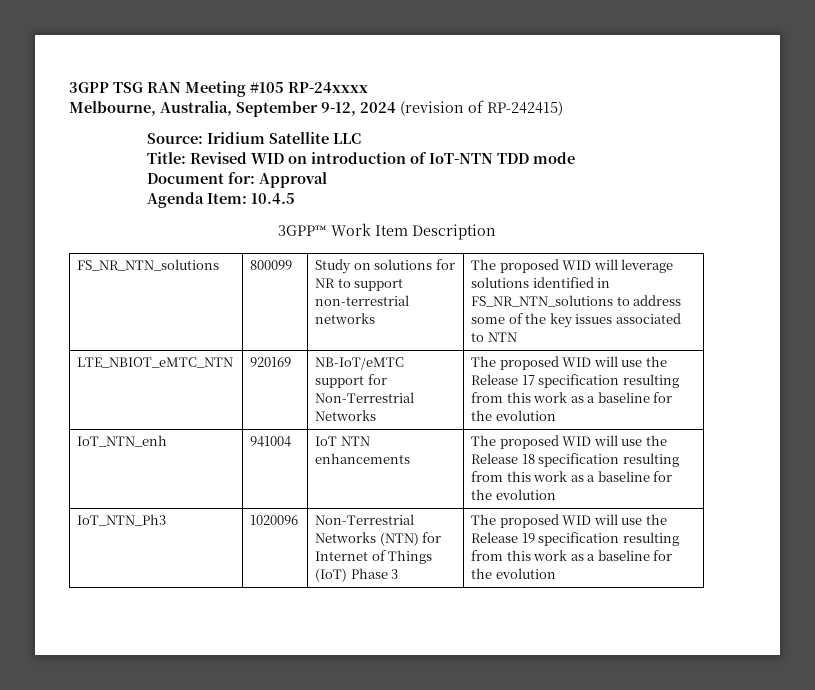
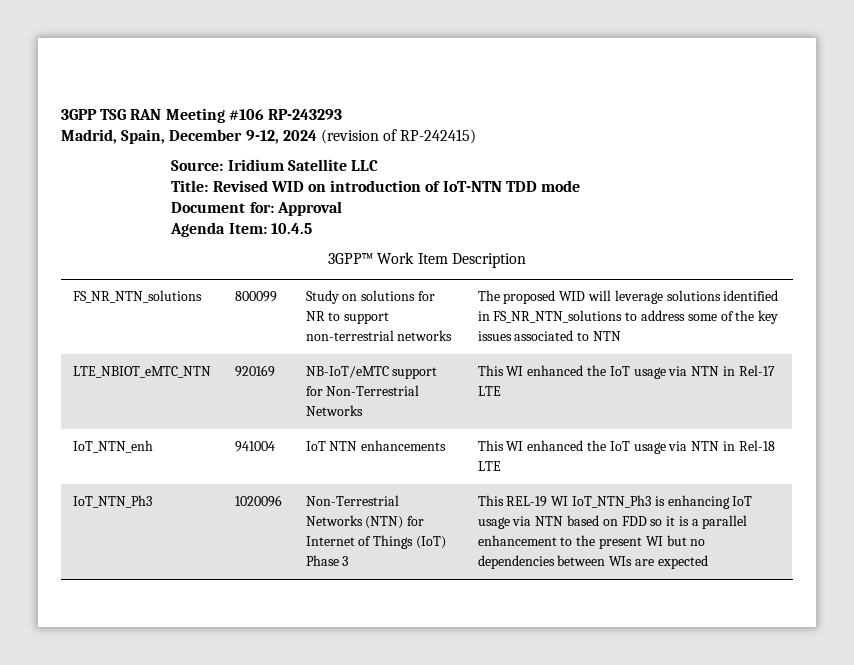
[250,82,368,93] [69,101,318,117] #105 RP-24xxxx // Melbourne, Australia, September -> [228,109,342,120] [61,129,243,144] #106 RP-243293 // Madrid, Spain, December
[471,356,667,370] [471,374,679,388] [471,392,673,403] [471,410,556,421] The proposed WID will use the Release 17 specification resulting from this work as a baseline for the evolution -> [477,365,775,379] [477,386,501,396] This WI enhanced the IoT usage via NTN in Rel-17 LTE
[471,435,667,449] [471,453,679,467] [471,471,673,482] [471,489,556,500] The proposed WID will use the Release 18 specification resulting from this work as a baseline for the evolution -> [477,440,775,454] [477,461,501,471] This WI enhanced the IoT usage via NTN in Rel-18 LTE
[471,514,667,528] [471,532,679,546] [471,550,673,561] [471,568,556,579] The proposed WID will use the Release 19 specification resulting from this work as a baseline for the evolution -> [477,495,753,509] [477,515,748,529] [477,535,706,549] [477,555,708,569] This REL-19 WI IoT_NTN_Ph3 is enhancing IoT usage via NTN based on FDD so it is a parallel enhancement to the present WI but no dependencies between WIs are expected

